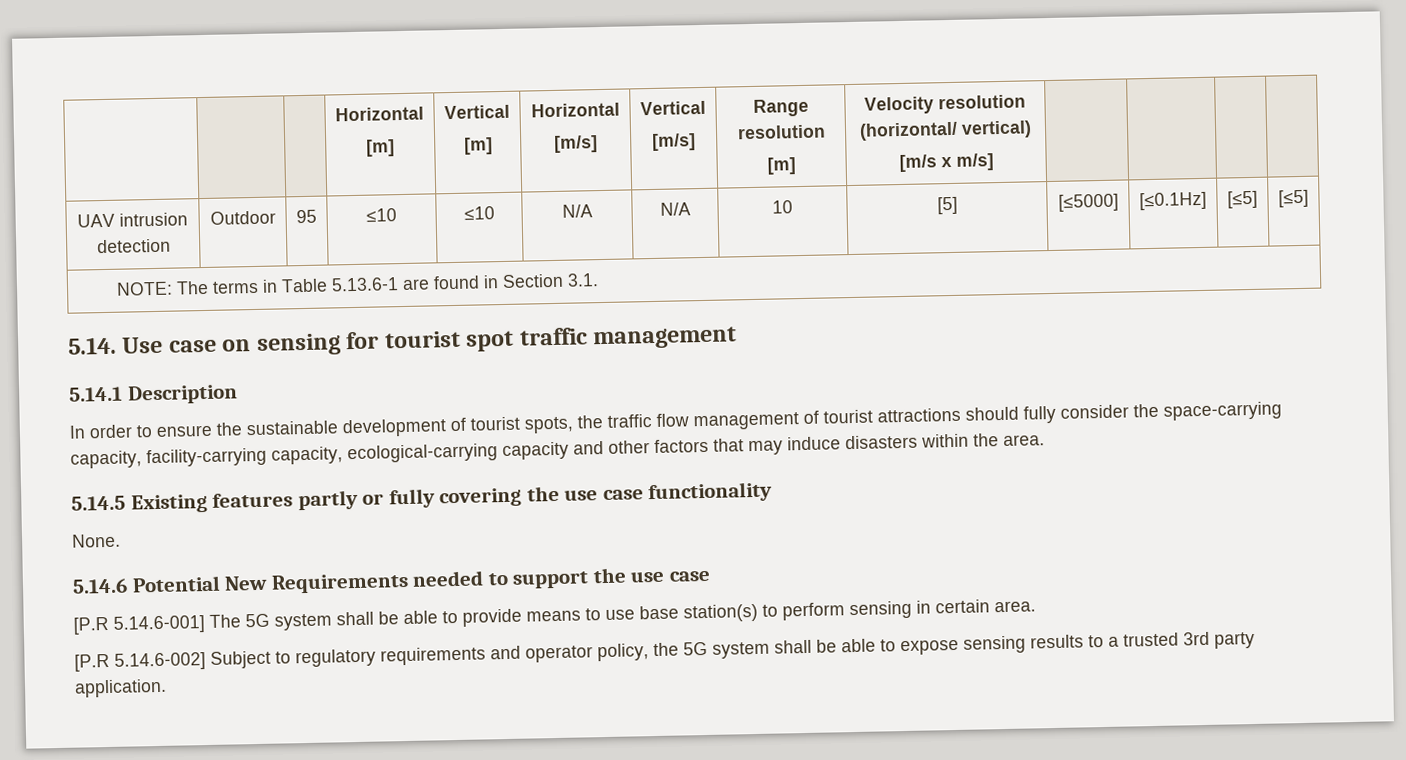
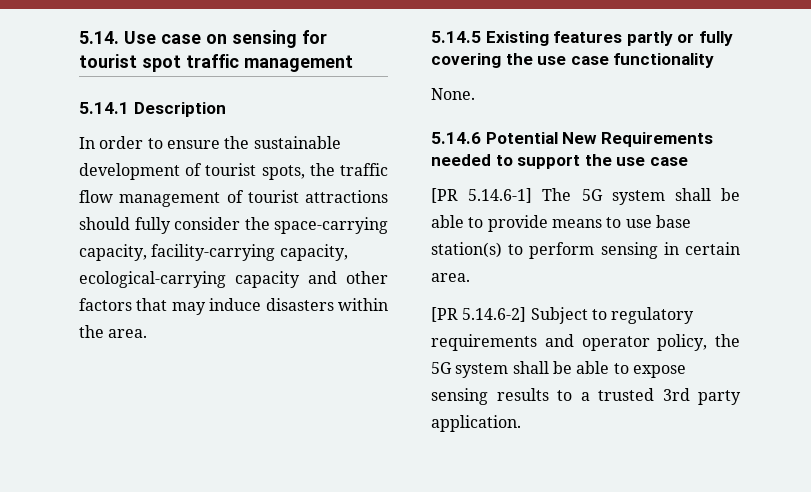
[335,106,424,122] [366,139,395,157] [444,104,510,120] [463,137,493,155] [530,102,620,118] [554,135,598,153] [640,100,706,116] [652,133,696,151] [752,98,809,117] [736,124,826,140] [767,157,796,175] [864,94,1026,115] [859,120,1032,141] [898,153,994,173] [77,212,188,228] [96,238,171,254] [209,210,276,225] [296,209,317,224] [366,208,397,223] [463,206,495,221] [561,204,593,218] [659,202,691,216] [772,200,793,214] [936,196,958,215] [1057,193,1119,212] [1139,191,1207,211] [1227,190,1258,209] [1278,189,1309,208] [115,273,599,296] | | | Horizontal // [m] | Vertical // [m] | Horizontal // [m/s] | Vertical // [m/s] | Range resolution // [m] | Velocity resolution (horizontal/ vertical) // [m/s x m/s] | | | | // UAV intrusion detection | Outdoor | 95 | ≤10 | ≤10 | N/A | N/A | 10 | [5] | [≤5000] | [≤0.1Hz] | [≤5] | [≤5] // NOTE: The terms in Table 5.13.6-1 are found in Section 3.1. // -> (79, 37) none
[73,615,205,635] [P.R 5.14.6-001] -> [431,188,533,203] [PR 5.14.6-1]
[74,652,206,672] [P.R 5.14.6-002] -> [431,307,527,322] [PR 5.14.6-2]

